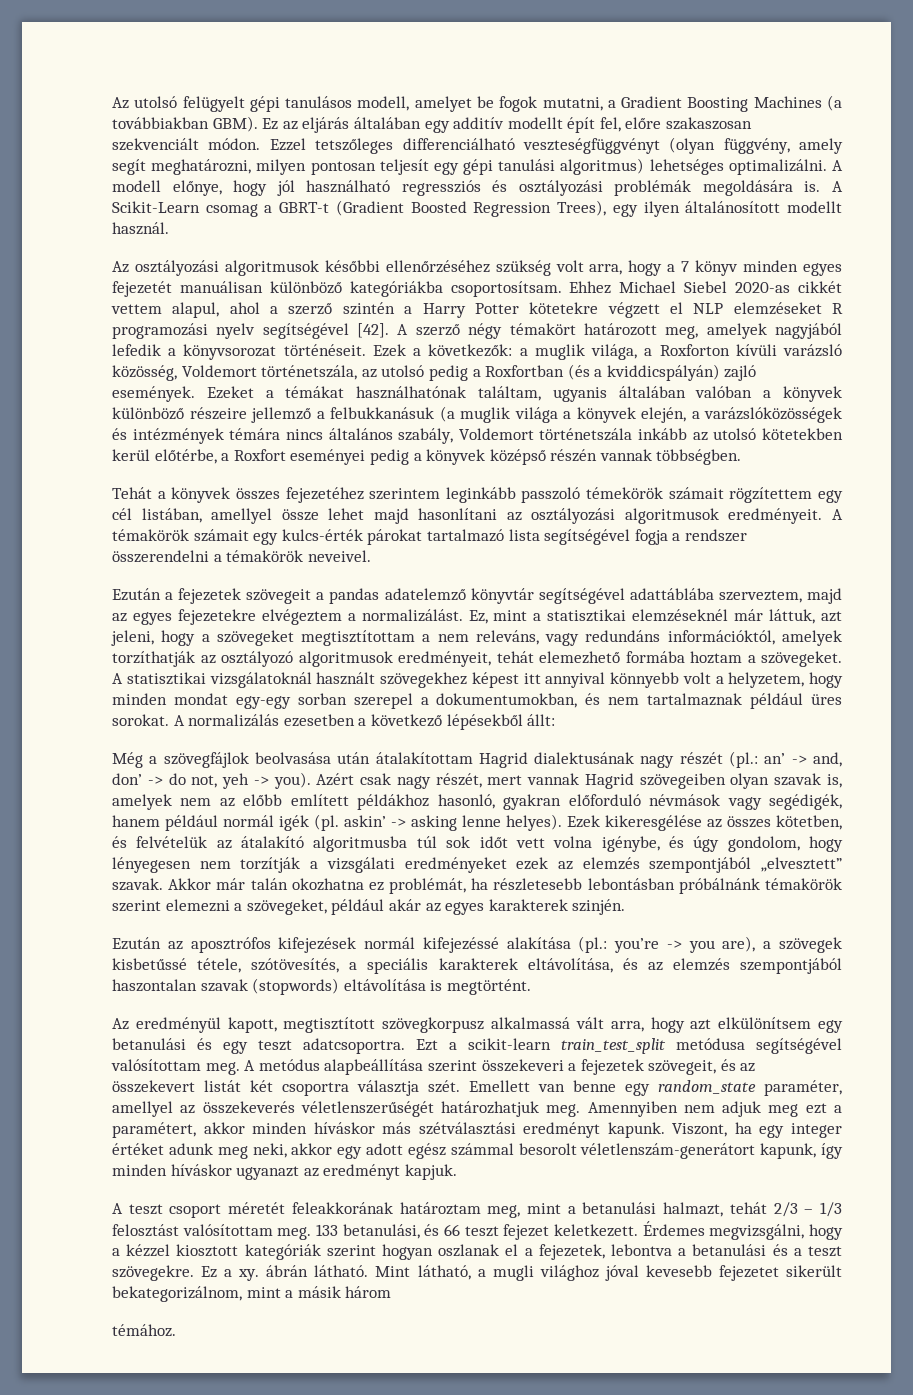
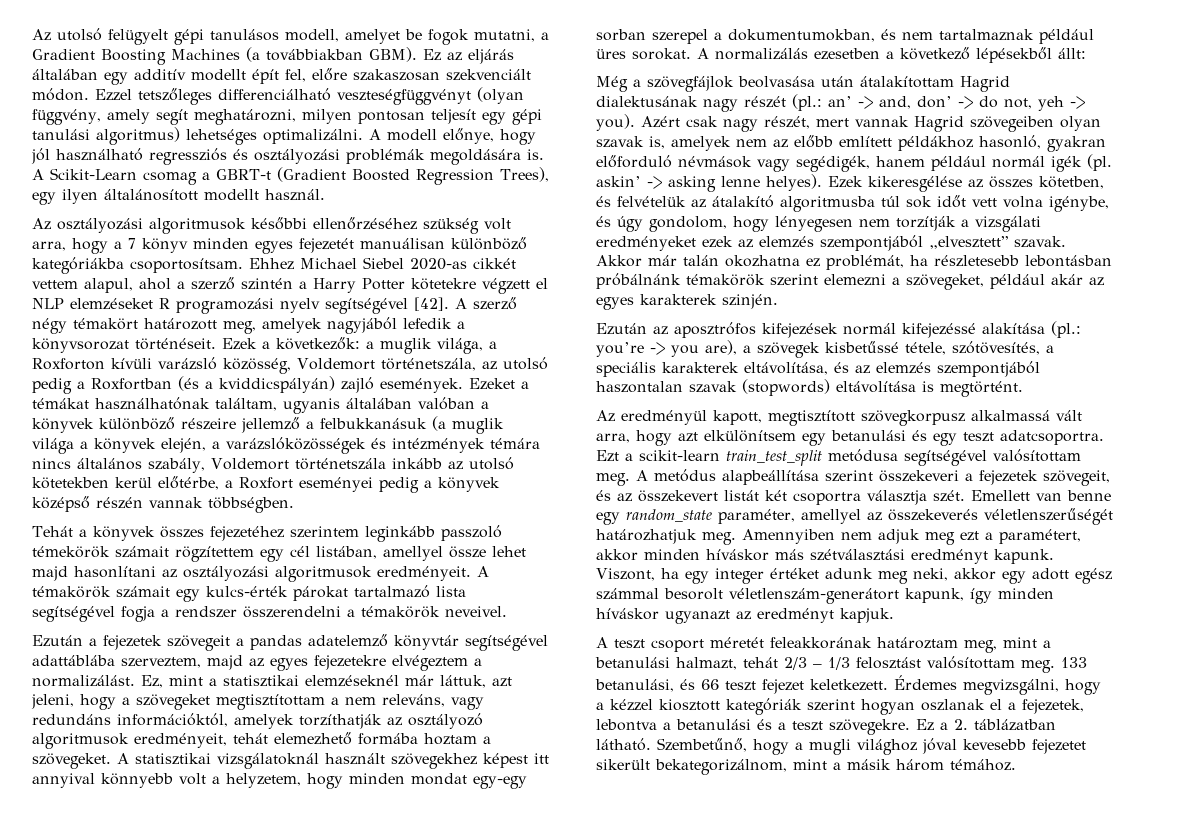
[238,1265,471,1281] xy. ábrán látható. Mint látható, -> [954,719,1056,731] [596,738,789,755] 2. táblázatban látható. Szembetűnő, hogy
(392, 1292) // -> (944, 765) none

